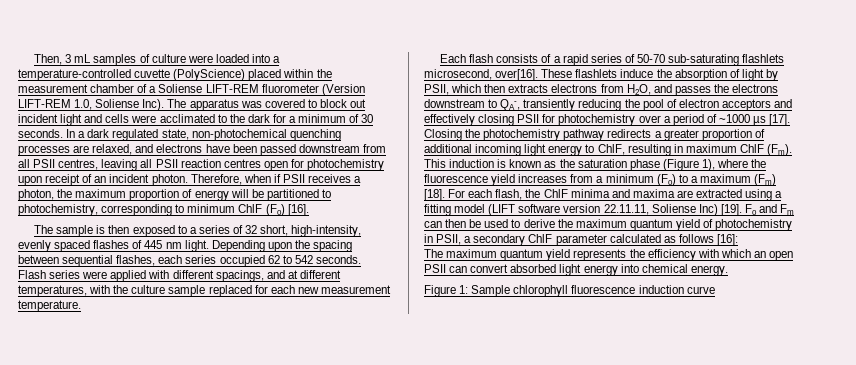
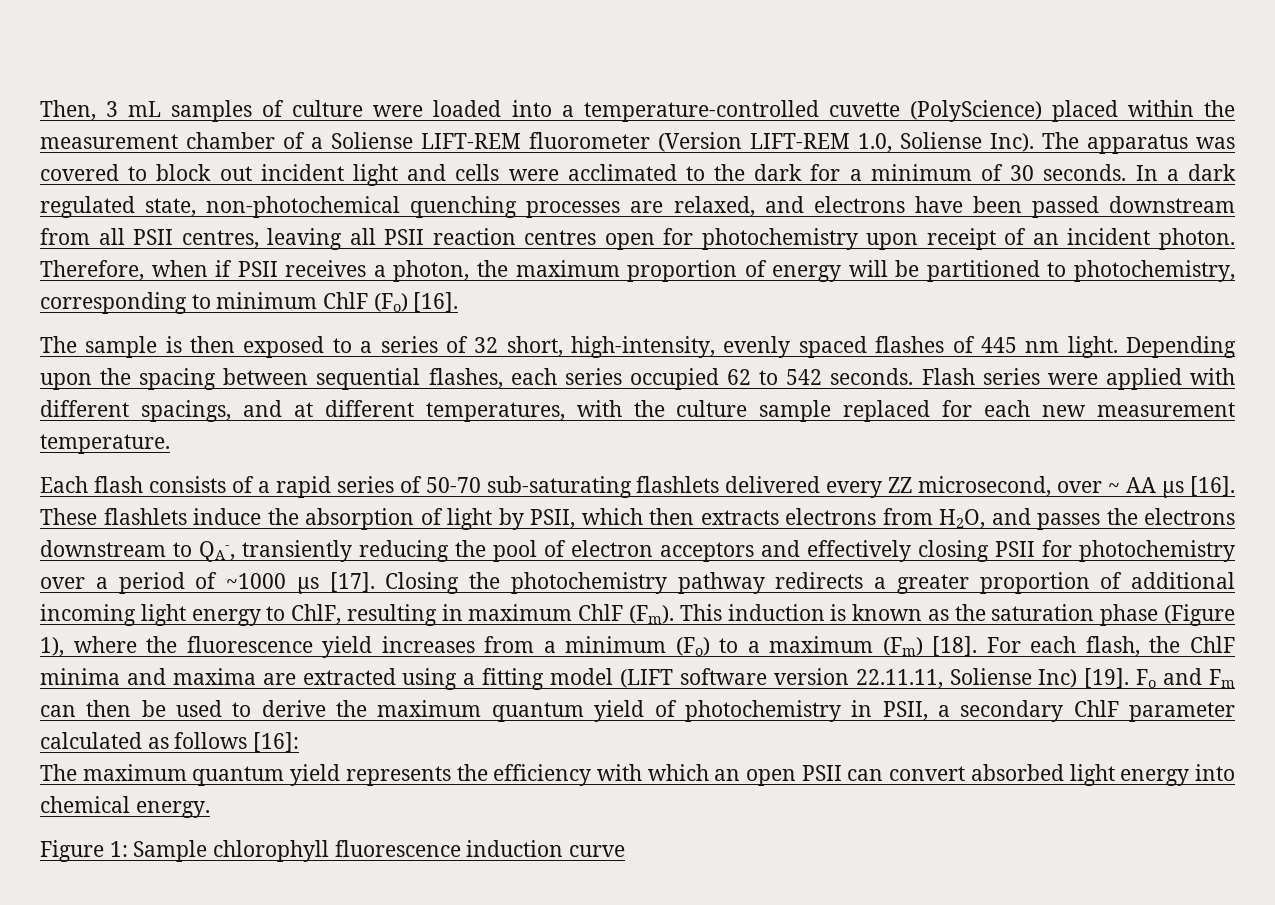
[424,69,539,81] microsecond, over[16]. -> [725,476,1235,498] delivered every ZZ microsecond, over ~ AA µs [16].

